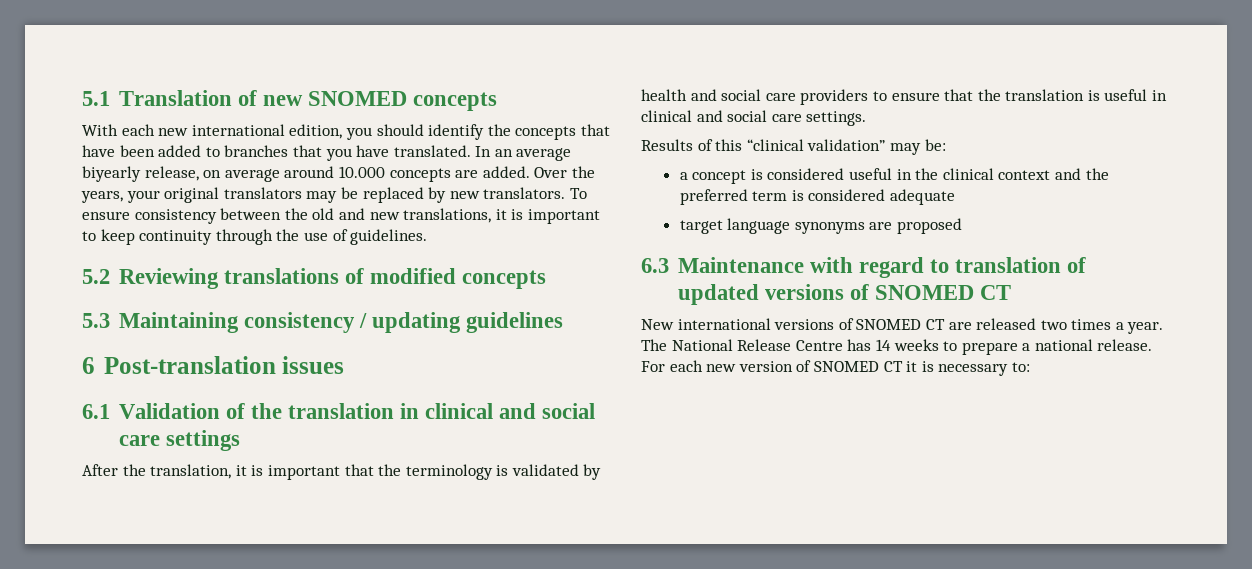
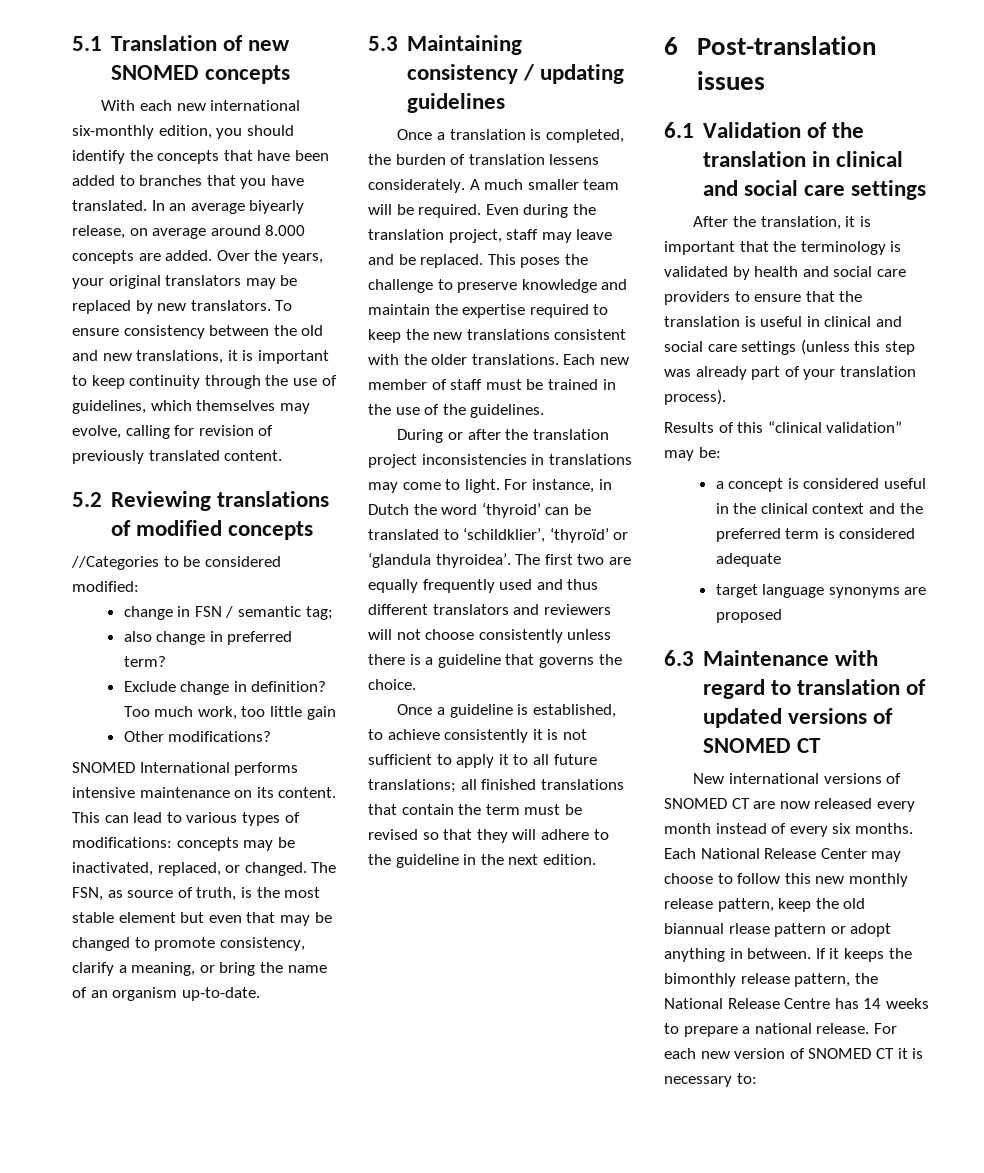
(285, 130) none -> [72,125,154,139] six-monthly
[338,166,385,178] 10.000 -> [265,225,306,236] 8.000
[350,229,428,245] guidelines. -> [72,400,310,414] [72,425,274,439] [72,450,283,464] guidelines, which themselves may evolve, calling for revision of previously translated content.
(546, 279) none -> [71,556,281,570] [72,581,139,592] [123,606,333,620] [123,631,293,645] [123,656,166,667] [123,681,327,695] [123,706,336,720] [123,731,272,742] [72,762,299,776] [72,787,337,798] [72,812,300,826] [72,837,295,851] [72,862,337,876] [72,887,321,901] [72,912,332,926] [72,937,305,951] [72,962,327,976] [72,987,260,1001] // //Categories to be considered modified: // change in FSN / semantic tag; // also change in preferred term? // Exclude change in definition? Too much work, too little gain // Other modifications? // SNOMED International performs intensive maintenance on its content. This can lead to various types of modifications: concepts may be inactivated, replaced, or changed. The FSN, as source of truth, is the most stable element but even that may be changed to promote consistency, clarify a meaning, or bring the name of an organism up-to-date.
(563, 322) none -> [397,129,624,143] [368,154,600,165] [368,179,620,193] [368,204,596,218] [368,229,613,243] [368,254,588,268] [368,279,628,293] [368,304,609,318] [368,329,627,343] [368,354,629,365] [368,379,616,390] [368,404,545,418] [397,429,609,443] [368,454,632,468] [368,479,612,493] [368,502,591,518] [368,527,629,543] [368,552,631,568] [368,579,599,593] [368,604,611,615] [368,629,612,643] [368,654,622,668] [368,679,416,690] [397,704,616,718] [368,729,587,743] [368,754,597,768] [368,779,624,793] [368,804,582,815] [368,829,609,843] [368,854,596,868] // Once a translation is completed, the burden of translation lessens considerately. A much smaller team will be required. Even during the translation project, staff may leave and be replaced. This poses the challenge to preserve knowledge and maintain the expertise required to keep the new translations consistent with the older translations. Each new member of staff must be trained in the use of the guidelines. // During or after the translation project inconsistencies in translations may come to light. For instance, in Dutch the word ‘thyroid’ can be translated to ‘schildklier’, ‘thyroïd’ or ‘glandula thyroidea’. The first two are equally frequently used and thus different translators and reviewers will not choose consistently unless there is a guideline that governs the choice. // Once a guideline is established, to achieve consistently it is not sufficient to apply it to all future translations; all finished translations that contain the term must be revised so that they will adhere to the guideline in the next edition.
[806,111,867,126] settings. -> [741,339,915,355] [664,366,916,380] [664,389,726,405] settings (unless this step was already part of your translation process).
[976,318,1164,334] [641,339,667,351] released two times a year. The -> [779,798,915,812] [664,823,913,837] [664,848,902,862] [664,873,908,887] [664,898,866,912] [664,923,892,937] [664,948,912,962] [664,973,878,987] now released every month instead of every six months. Each National Release Center may choose to follow this new monthly release pattern, keep the old biannual rlease pattern or adopt anything in between. If it keeps the bimonthly release pattern, the

